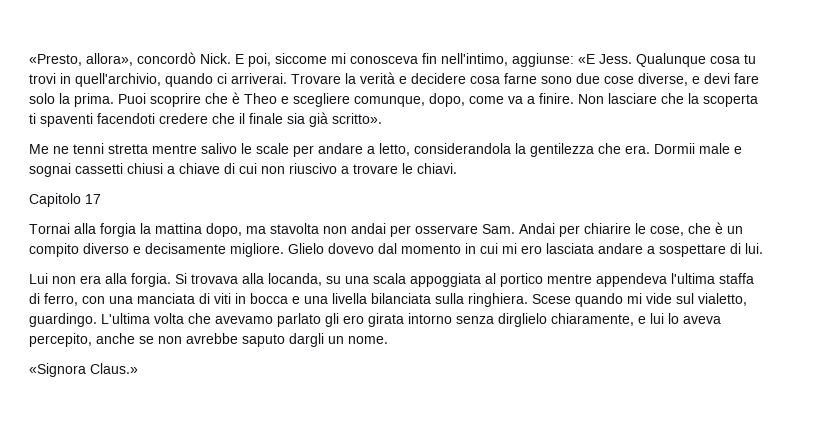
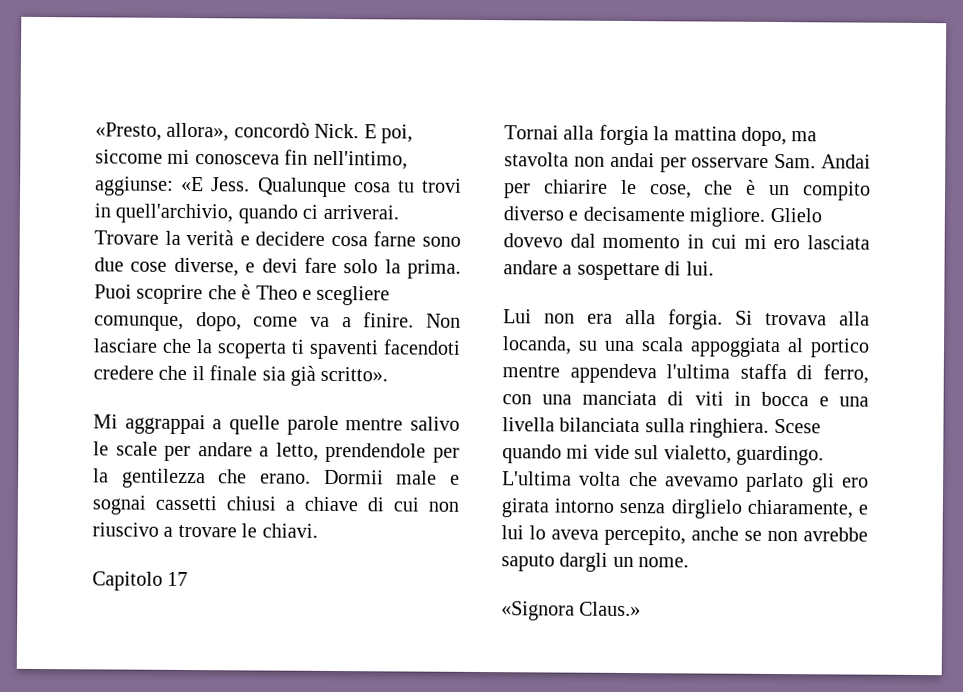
[29,143,148,154] Me ne tenni stretta -> [93,414,339,436] Mi aggrappai a quelle parole
[414,143,511,154] considerandola -> [325,442,460,463] prendendole per
[625,145,650,154] era. -> [260,473,311,484] erano.

